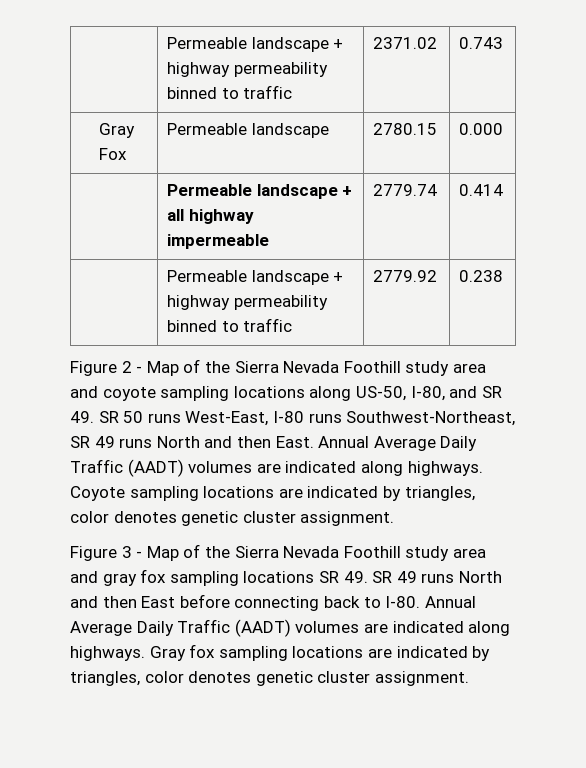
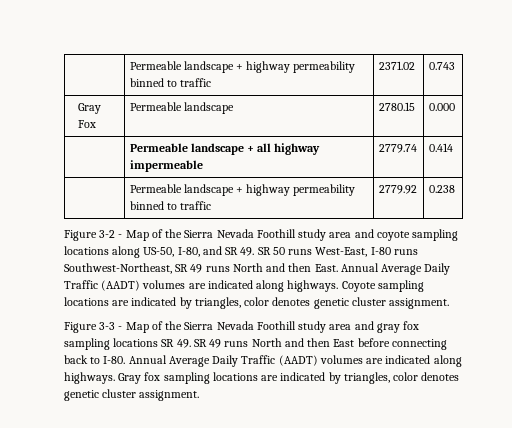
[121,361,132,373] 2 -> [99,230,116,238] 3-2
[121,546,132,558] 3 -> [99,322,116,330] 3-3

